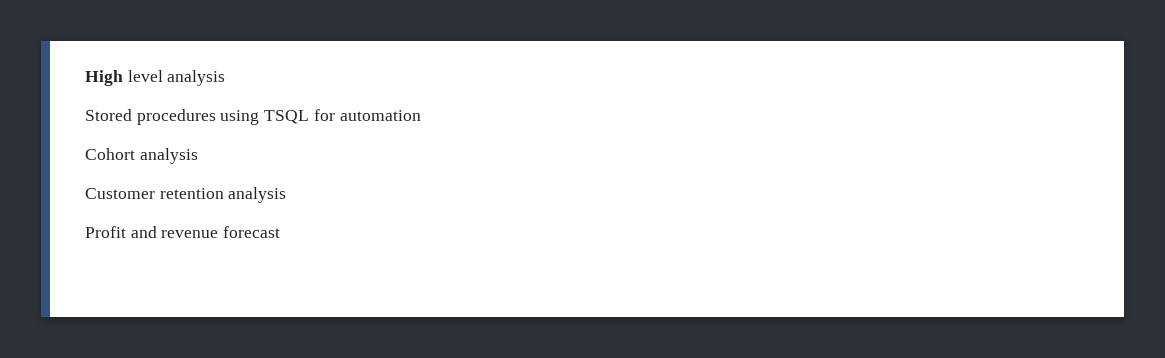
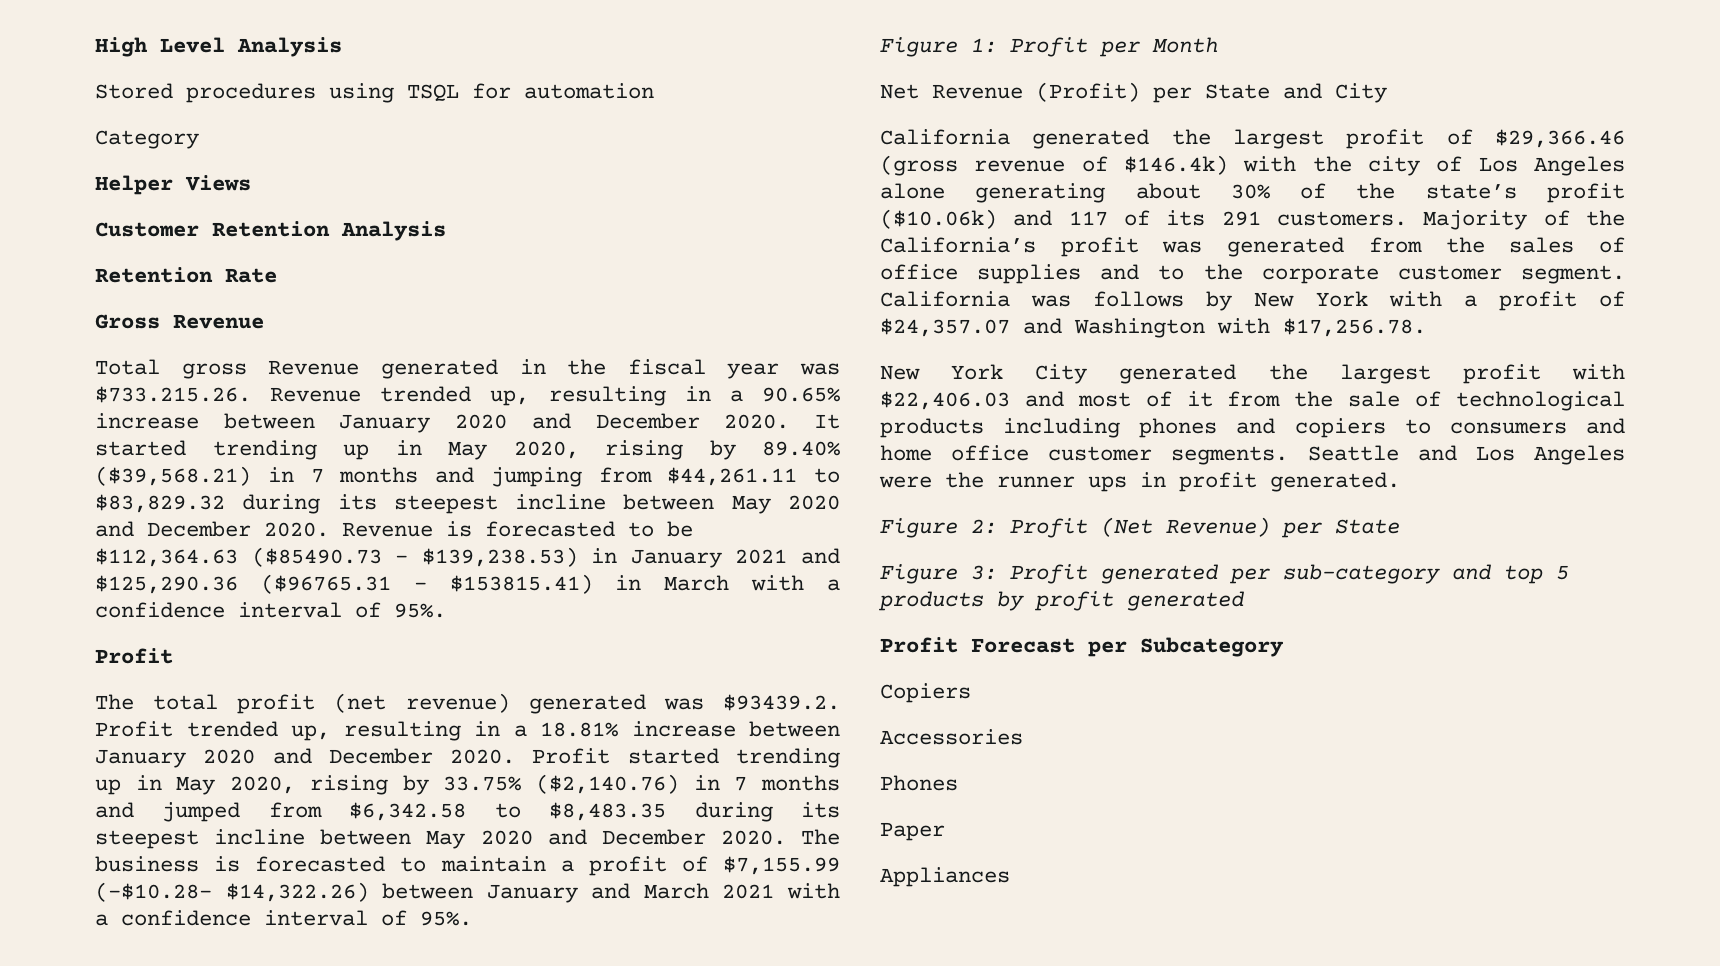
[127,70,226,86] level analysis -> [160,37,342,57] Level Analysis
[85,148,198,164] [85,187,287,203] [85,226,281,238] Cohort analysis // Customer retention analysis // Profit and revenue forecast -> [95,130,199,149] [95,175,251,195] [95,221,446,241] [95,267,277,283] [95,314,264,329] [95,359,840,379] [95,386,840,406] [95,413,840,433] [95,440,840,460] [95,466,840,487] [95,494,841,514] [95,521,693,537] [95,547,840,568] [95,574,841,594] [95,602,446,618] [95,648,173,664] [95,693,840,714] [95,721,840,741] [95,748,840,768] [95,774,840,795] [95,802,841,822] [95,829,840,849] [95,856,840,876] [95,882,840,903] [95,910,472,926] [880,37,1218,57] [880,82,1387,103] [880,129,1625,149] [880,155,1625,176] [880,183,1625,203] [880,209,1625,230] [880,237,1625,257] [880,264,1625,284] [880,291,1625,311] [880,318,1426,338] [880,364,1625,384] [880,391,1626,411] [880,418,1625,438] [880,445,1625,465] [879,472,1400,492] [880,517,1400,538] [880,564,1569,584] [878,591,1244,611] [880,637,1284,657] [880,683,971,703] [880,729,1023,745] [880,775,958,791] [880,822,945,841] [880,867,1010,887] Category // Helper Views // Customer Retention Analysis // Retention Rate // Gross Revenue // Total gross Revenue generated in the fiscal year was $733.215.26. Revenue trended up, resulting in a 90.65% increase between January 2020 and December 2020. It started trending up in May 2020, rising by 89.40% ($39,568.21) in 7 months and jumping from $44,261.11 to $83,829.32 during its steepest incline between May 2020 and December 2020. Revenue is forecasted to be $112,364.63 ($85490.73 – $139,238.53) in January 2021 and $125,290.36 ($96765.31 – $153815.41) in March with a confidence interval of 95%. // Profit // The total profit (net revenue) generated was $93439.2. Profit trended up, resulting in a 18.81% increase between January 2020 and December 2020. Profit started trending up in May 2020, rising by 33.75% ($2,140.76) in 7 months and jumped from $6,342.58 to $8,483.35 during its steepest incline between May 2020 and December 2020. The business is forecasted to maintain a profit of $7,155.99 (-$10.28– $14,322.26) between January and March 2021 with a confidence interval of 95%. // Figure 1: Profit per Month // Net Revenue (Profit) per State and City // California generated the largest profit of $29,366.46 (gross revenue of $146.4k) with the city of Los Angeles alone generating about 30% of the state’s profit ($10.06k) and 117 of its 291 customers. Majority of the California’s profit was generated from the sales of office supplies and to the corporate customer segment. California was follows by New York with a profit of $24,357.07 and Washington with $17,256.78. // New York City generated the largest profit with $22,406.03 and most of it from the sale of technological products including phones and copiers to consumers and home office customer segments. Seattle and Los Angeles were the runner ups in profit generated. // Figure 2: Profit (Net Revenue) per State // Figure 3: Profit generated per sub-category and top 5 products by profit generated // Profit Forecast per Subcategory // Copiers // Accessories // Phones // Paper // Appliances

